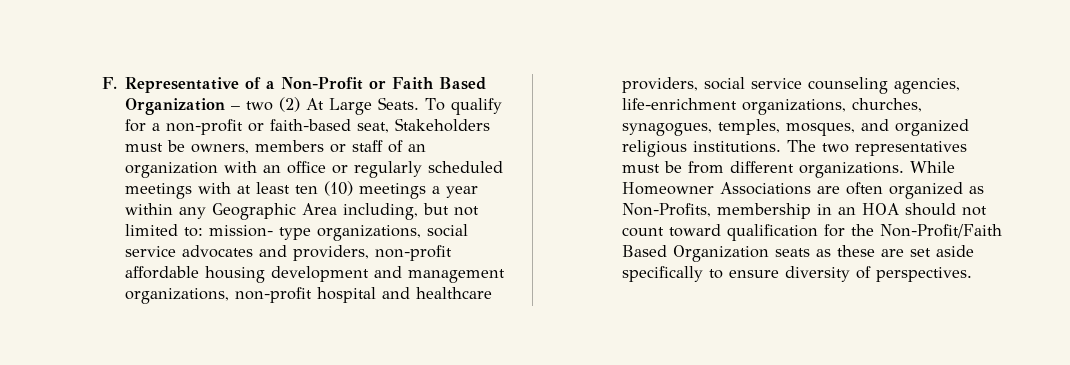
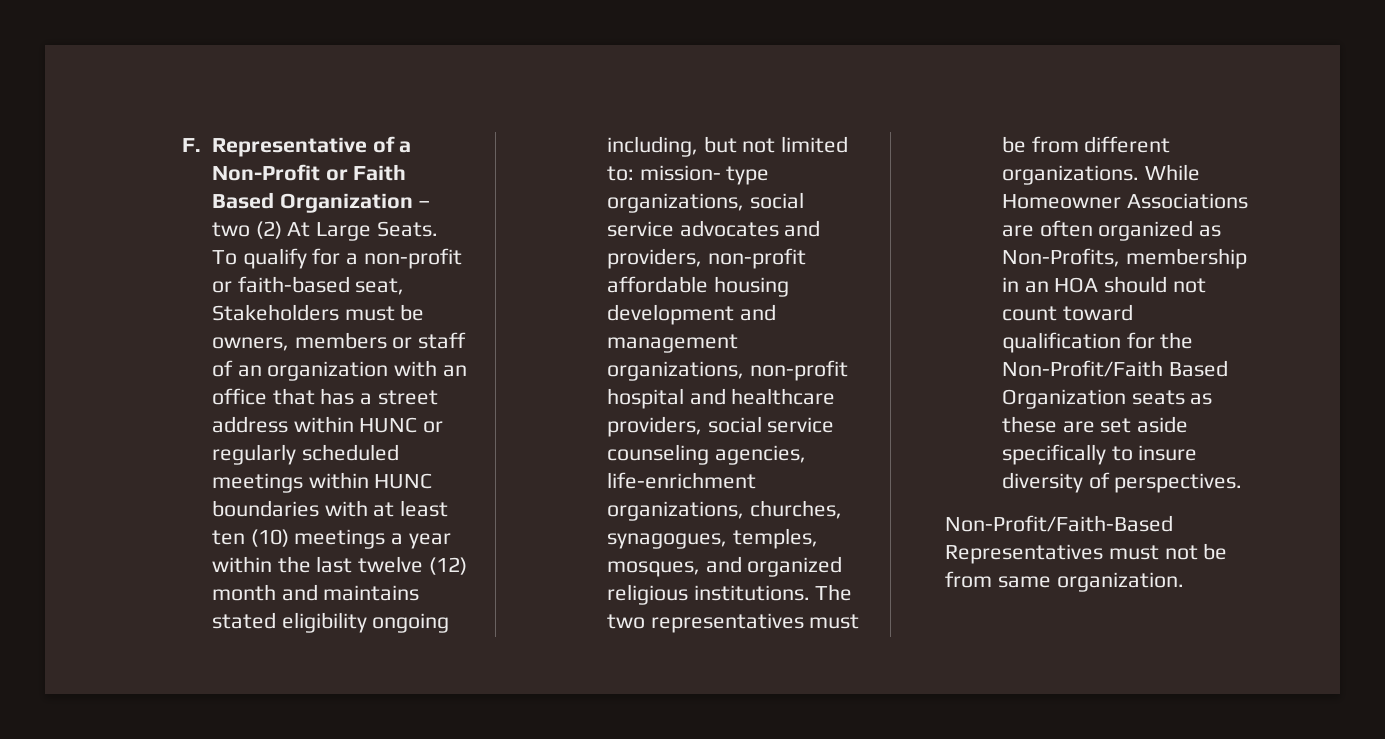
(327, 167) none -> [272,388,438,405] [211,416,418,433] that has a street address within HUNC
(193, 191) none -> [308,472,433,489] [211,500,319,517] within HUNC boundaries
[179,203,338,220] any Geographic Area -> [277,556,467,575] [211,584,420,601] [211,612,450,633] the last twelve (12) month and maintains stated eligibility ongoing
[729,270,780,278] ensure -> [1138,445,1198,461] insure
(973, 274) none -> [944,515,1173,532] [944,543,1228,564] [944,571,1184,592] // Non-Profit/Faith-Based Representatives must not be from same organization.

